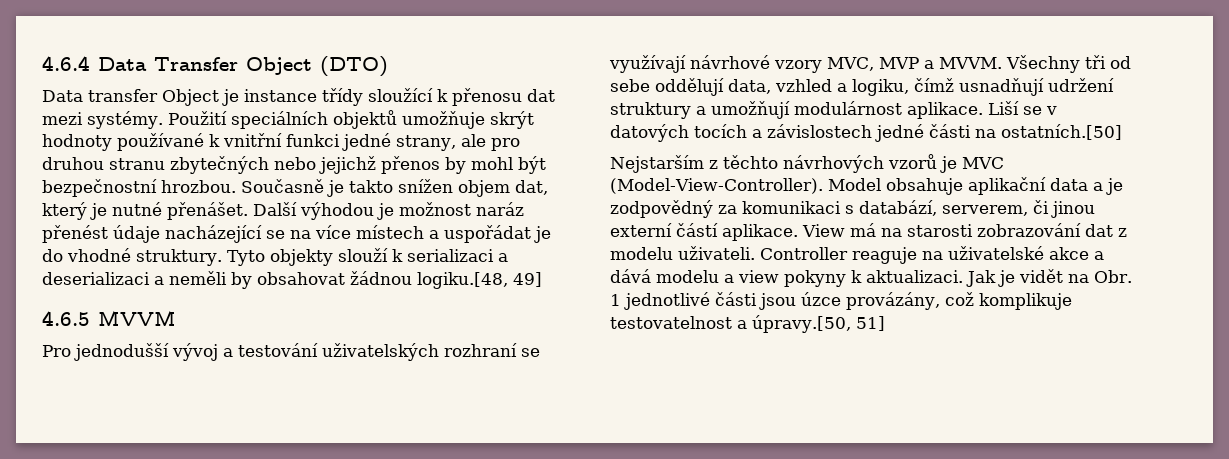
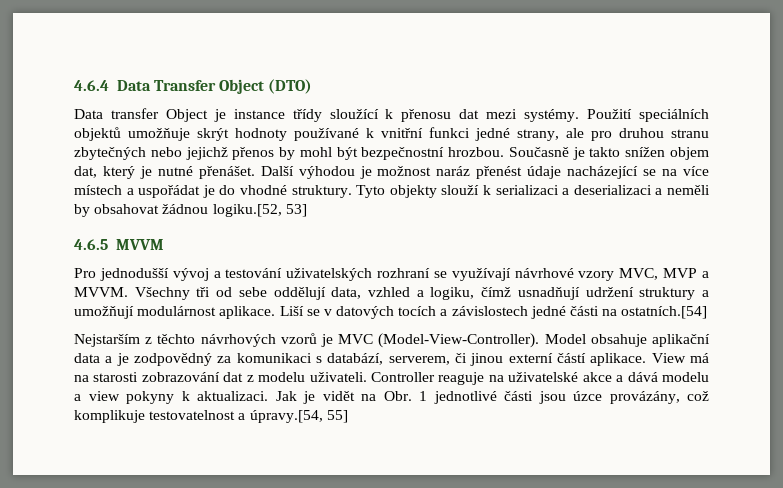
[417,272,542,289] logiku.[48, 49] -> [212,204,307,217] logiku.[52, 53]
[1001,124,1122,140] ostatních.[50] -> [621,306,708,319] ostatních.[54]
[752,315,885,333] úpravy.[50, 51] -> [249,410,348,423] úpravy.[54, 55]

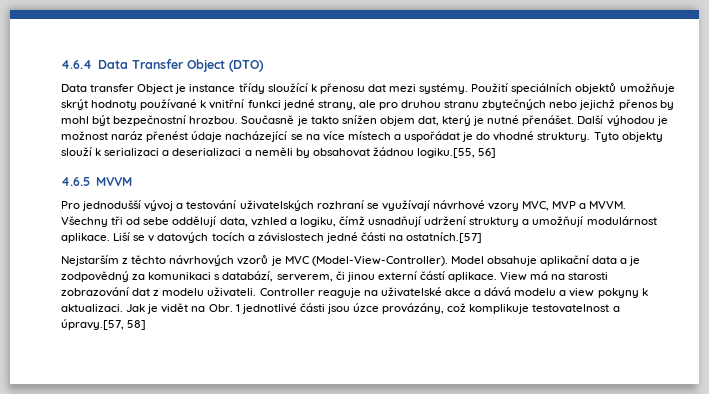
[212,204,307,217] logiku.[52, 53] -> [417,148,497,158] logiku.[55, 56]
[621,306,708,319] ostatních.[54] -> [406,232,483,243] ostatních.[57]
[249,410,348,423] úpravy.[54, 55] -> [61,319,147,330] úpravy.[57, 58]

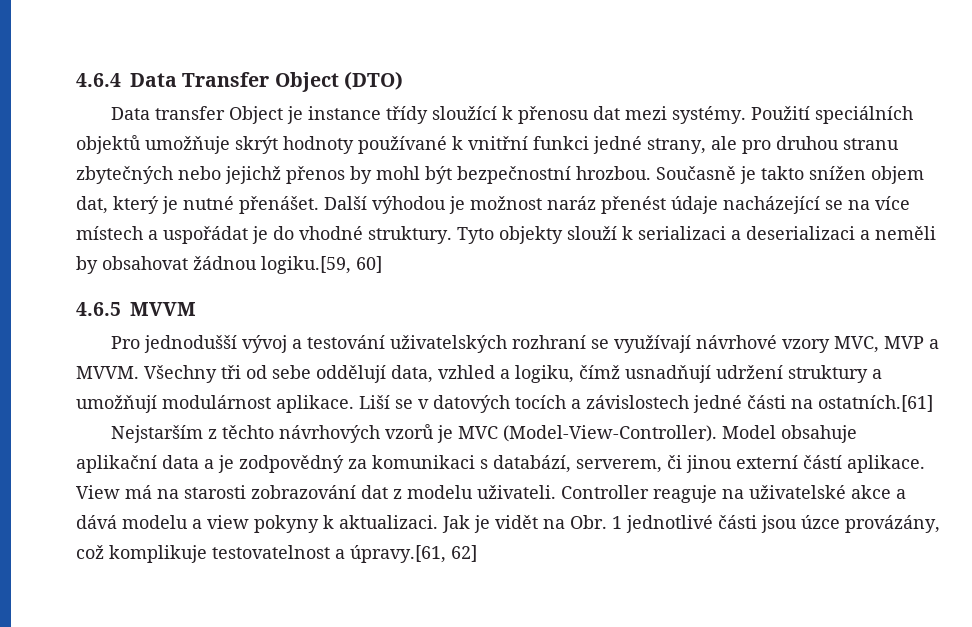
[417,148,497,158] logiku.[55, 56] -> [261,256,382,274] logiku.[59, 60]
[406,232,483,243] ostatních.[57] -> [818,395,933,412] ostatních.[61]
[61,319,147,330] úpravy.[57, 58] -> [350,545,477,563] úpravy.[61, 62]

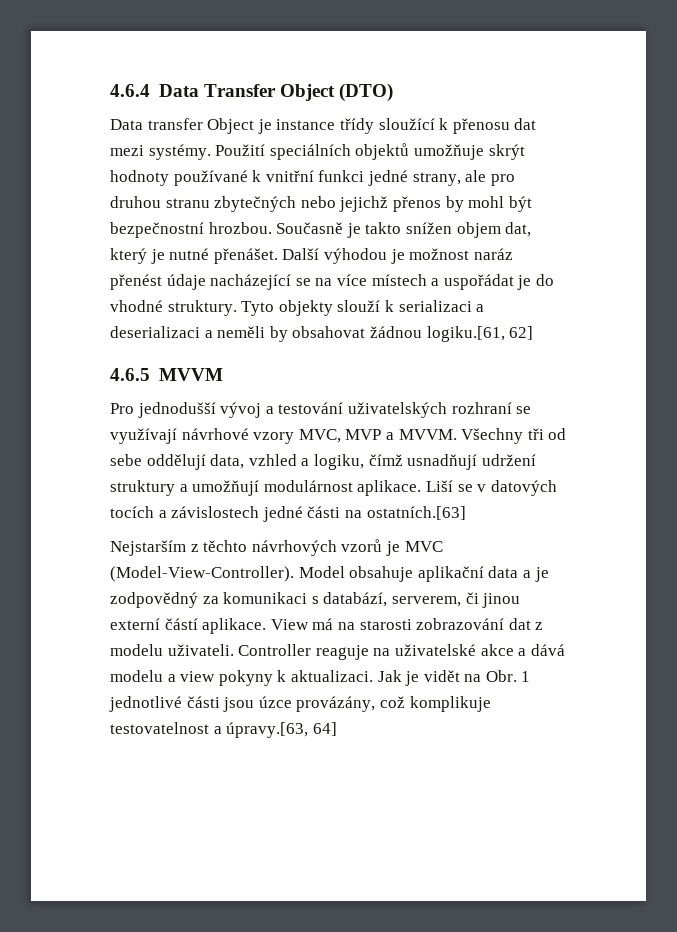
[261,256,382,274] logiku.[59, 60] -> [426,326,534,342] logiku.[61, 62]
[818,395,933,412] ostatních.[61] -> [366,506,466,520] ostatních.[63]
[350,545,477,563] úpravy.[61, 62] -> [226,722,337,738] úpravy.[63, 64]

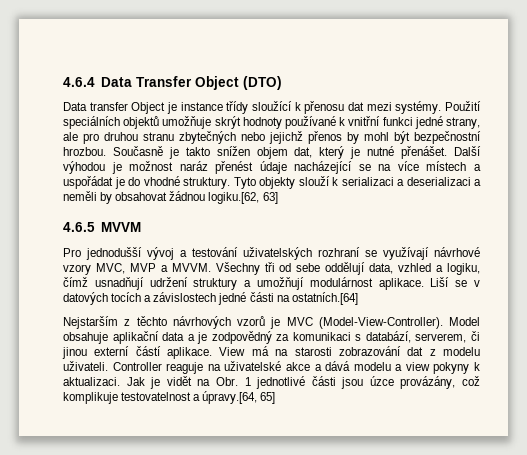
[426,326,534,342] logiku.[61, 62] -> [208,192,278,204] logiku.[62, 63]
[366,506,466,520] ostatních.[63] -> [291,292,358,305] ostatních.[64]
[226,722,337,738] úpravy.[63, 64] -> [202,391,276,404] úpravy.[64, 65]

